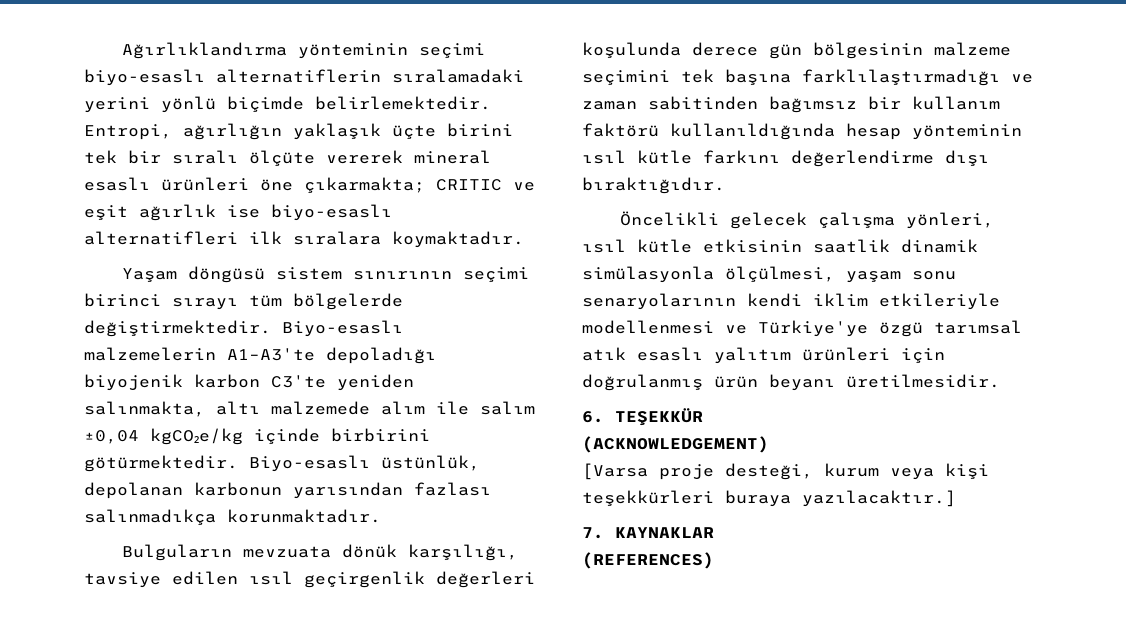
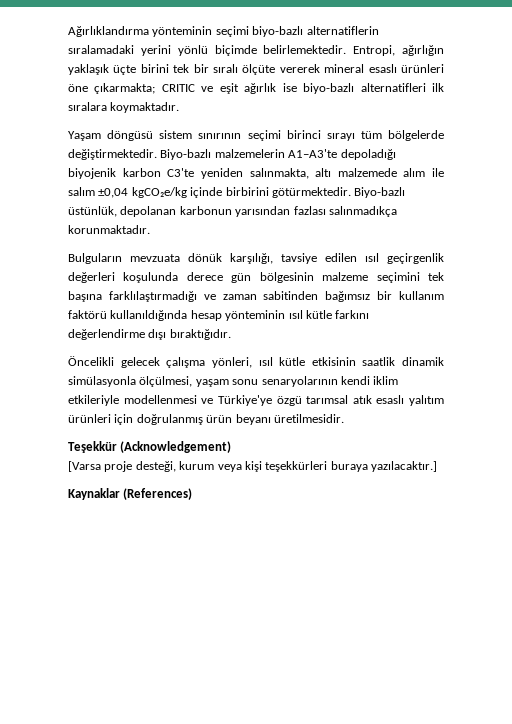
[84,69,205,86] biyo-esaslı -> [252,26,304,37] biyo-bazlı
[271,204,392,221] biyo-esaslı -> [303,83,355,94] biyo-bazlı
[282,320,403,337] Biyo-esaslı -> [160,149,212,160] Biyo-bazlı
[249,455,370,472] Biyo-esaslı -> [354,187,406,198] Biyo-bazlı
[582,408,703,426] [582,436,769,453] 6. TEŞEKKÜR // (ACKNOWLEDGEMENT) -> [68,441,232,453] Teşekkür (Acknowledgement)
[582,527,714,539] [582,552,714,569] 7. KAYNAKLAR // (REFERENCES) -> [68,488,193,500] Kaynaklar (References)

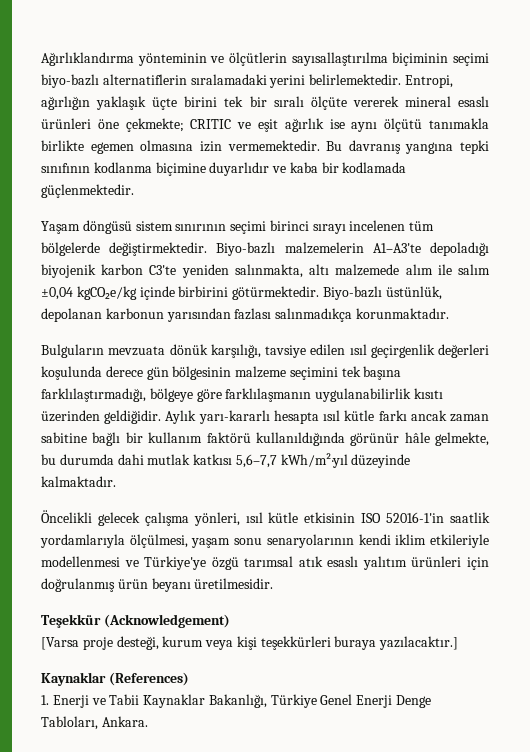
(213, 31) none -> [210,52,449,66] ve ölçütlerin sayısallaştırılma biçiminin
[177,45,257,56] yönlü biçimde -> (306, 81) none
[94,83,156,94] çıkarmakta; -> [125,118,184,132] çekmekte;
[303,83,445,94] [68,102,180,113] biyo-bazlı alternatifleri ilk sıralara koymaktadır. -> [351,118,490,132] [41,140,489,154] [41,162,407,176] [41,184,134,198] aynı ölçütü tanımakla birlikte egemen olmasına izin vermemektedir. Bu davranış yangına tepki sınıfının kodlanma biçimine duyarlıdır ve kaba bir kodlamada güçlenmektedir.
(355, 137) none -> [349,220,406,231] incelenen
[108,291,444,302] [68,310,370,321] [68,329,231,340] farklılaştırmadığı ve zaman sabitinden bağımsız bir kullanım faktörü kullanıldığında hesap yönteminin ısıl kütle farkını değerlendirme dışı bıraktığıdır. -> [41,388,443,402] [41,410,490,424] [41,432,489,446] [41,453,411,468] [41,476,116,487] farklılaştırmadığı, bölgeye göre farklılaşmanın uygulanabilirlik kısıtı üzerinden geldiğidir. Aylık yarı-kararlı hesapta ısıl kütle farkı ancak zaman sabitine bağlı bir kullanım faktörü kullanıldığında görünür hâle gelmekte, bu durumda dahi mutlak katkısı 5,6–7,7 kWh/m²·yıl düzeyinde kalmaktadır.
[362,357,444,366] [68,376,136,387] saatlik dinamik simülasyonla -> [361,512,491,523] [40,534,125,548] ISO 52016-1'in saatlik yordamlarıyla
(193, 494) none -> [41,694,432,708] [41,716,148,730] // 1. Enerji ve Tabii Kaynaklar Bakanlığı, Türkiye Genel Enerji Denge Tabloları, Ankara.

